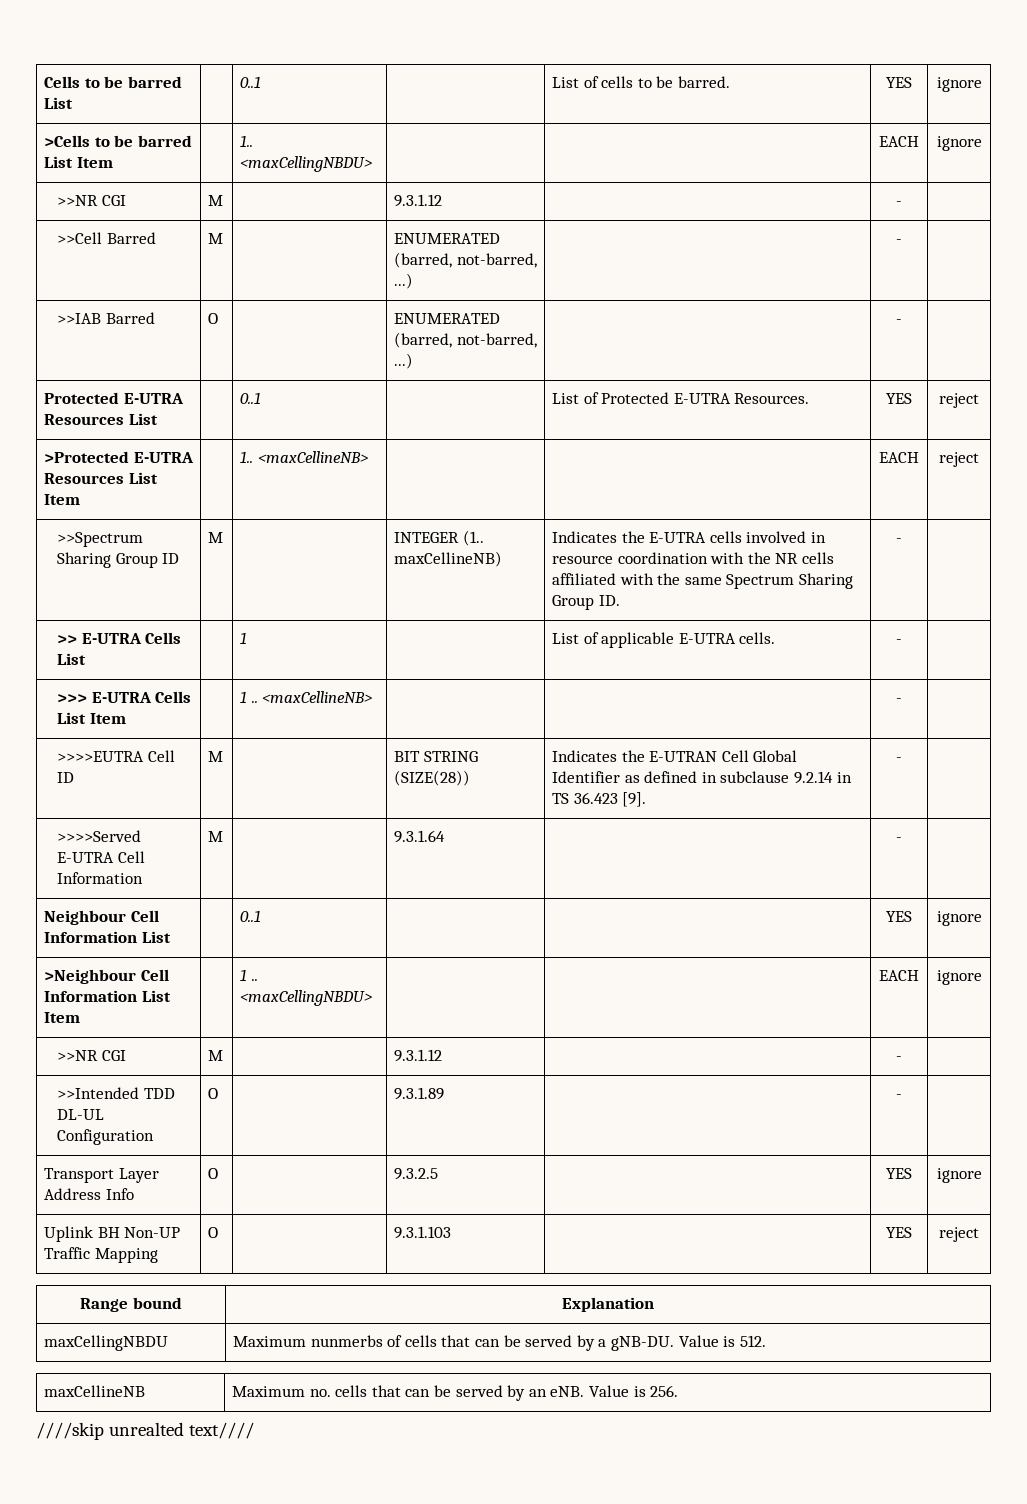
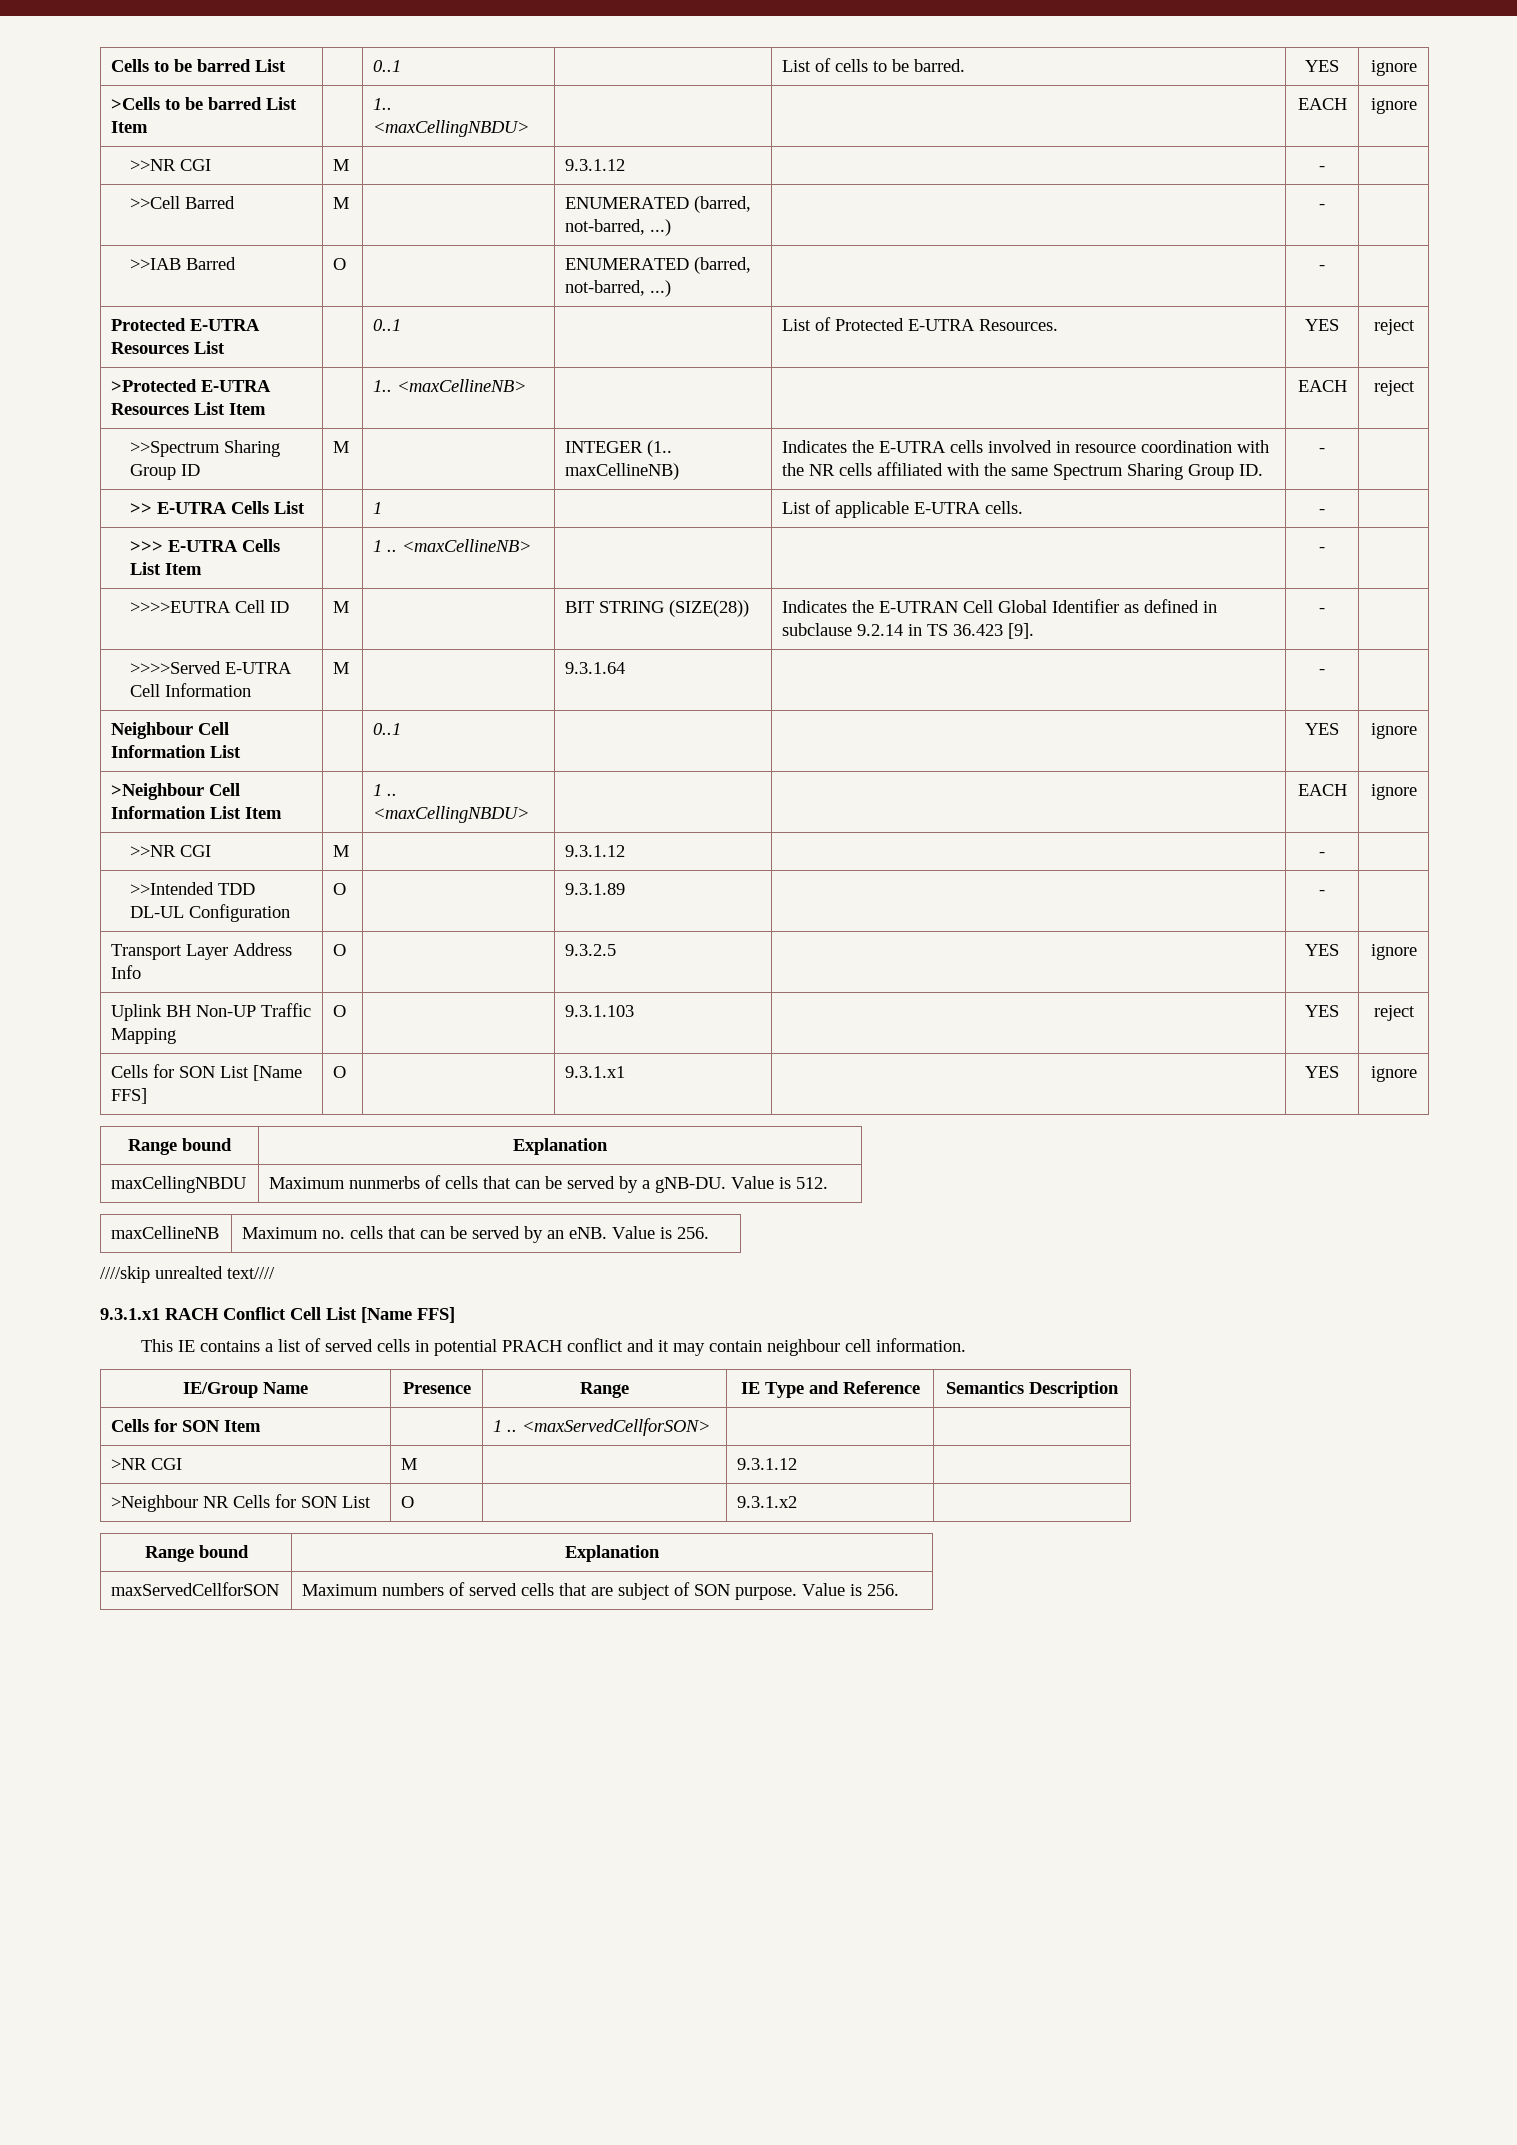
(979, 1234) none -> [111,1064,303,1081] [111,1088,148,1104] [333,1066,347,1078] [565,1066,626,1078] [1305,1066,1339,1078] [1370,1066,1417,1082] // Cells for SON List [Name FFS] | O | | 9.3.1.x1 | | YES | ignore
(255, 1430) none -> [100,1307,455,1323] [141,1338,967,1356] [183,1382,308,1398] [402,1382,471,1394] [580,1382,629,1398] [740,1381,920,1398] [946,1381,1119,1398] [111,1419,262,1432] [493,1418,711,1436] [111,1458,183,1470] [401,1458,418,1470] [737,1458,798,1470] [111,1494,372,1512] [401,1496,415,1508] [737,1496,798,1508] [144,1545,249,1562] [565,1545,660,1562] [111,1582,280,1596] [302,1582,900,1600] // 9.3.1.x1 RACH Conflict Cell List [Name FFS] // This IE contains a list of served cells in potential PRACH conflict and it may contain neighbour cell information. // IE/Group Name | Presence | Range | IE Type and Reference | Semantics Description // Cells for SON Item | | 1 .. <maxServedCellforSON> | | // >NR CGI | M | | 9.3.1.12 | // >Neighbour NR Cells for SON List | O | | 9.3.1.x2 | // Range bound | Explanation // maxServedCellforSON | Maximum numbers of served cells that are subject of SON purpose. Value is 256.

